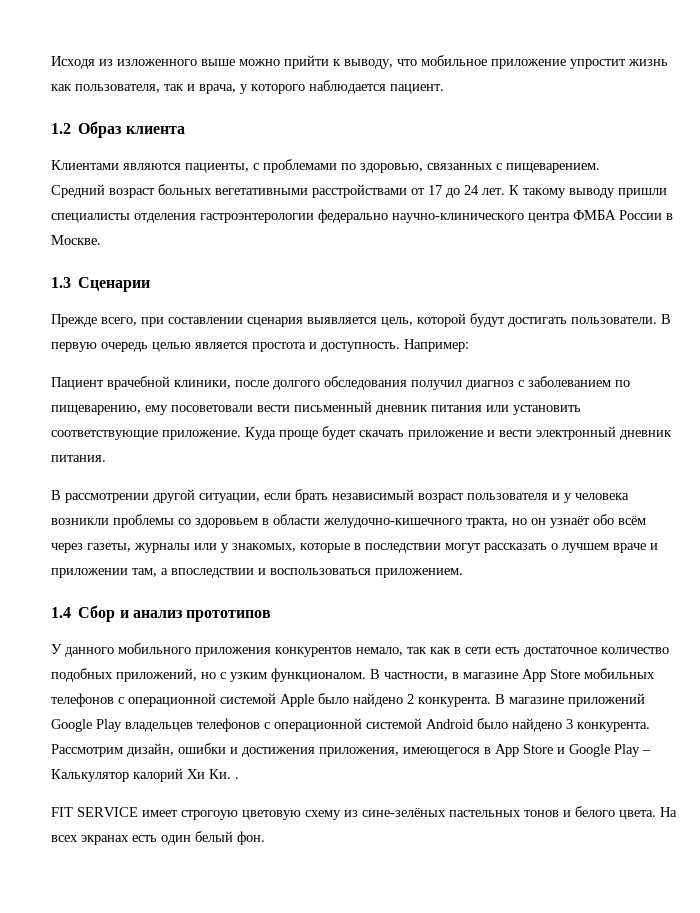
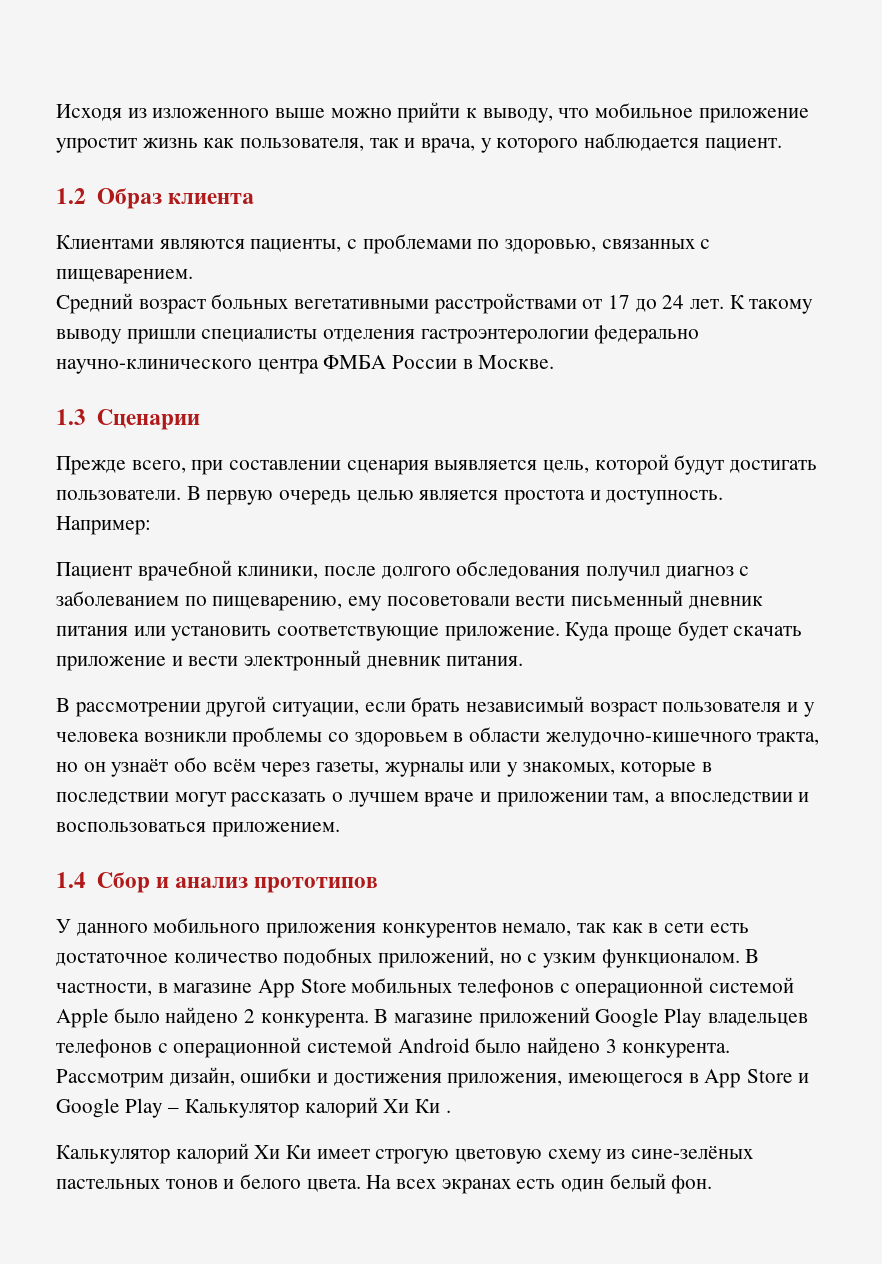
[209,769,231,779] Ки. -> [415,1099,441,1113] Ки
[51,807,238,820] FIT SERVICE имеет строгоую -> [56,1143,450,1164] Калькулятор калорий Хи Ки имеет строгую

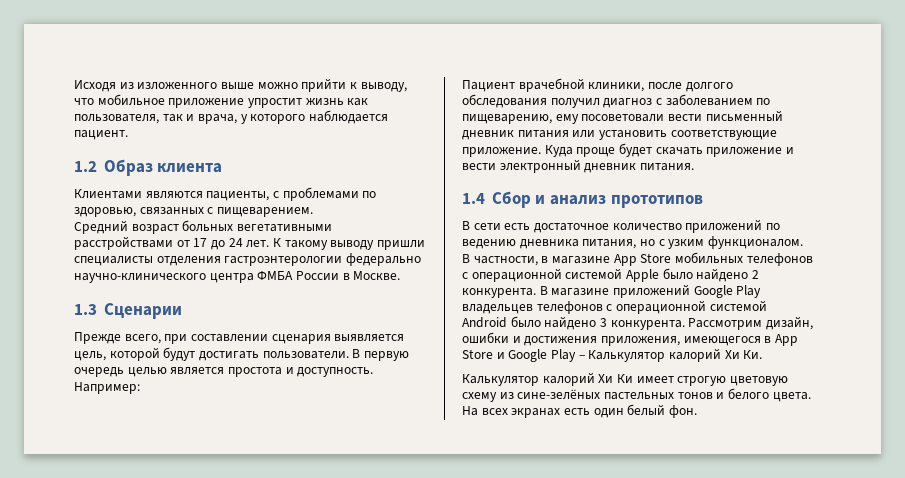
[56,696,815,717] [56,727,820,747] [56,757,713,777] [56,792,810,807] [56,822,340,837] // В рассмотрении другой ситуации, если брать независимый возраст пользователя и у человека возникли проблемы со здоровьем в области желудочно-кишечного тракта, но он узнаёт обо всём через газеты, журналы или у знакомых, которые в последствии могут рассказать о лучшем враче и приложении там, а впоследствии и воспользоваться приложением. -> (694, 167) none
[56,918,749,938] [56,947,495,968] У данного мобильного приложения конкурентов немало, так как в сети есть достаточное количество подобных приложений, -> [462,219,780,233] [462,239,637,249] В сети есть достаточное количество приложений по ведению дневника питания,
[415,1099,451,1113] Ки . -> [743,350,763,359] Ки.

